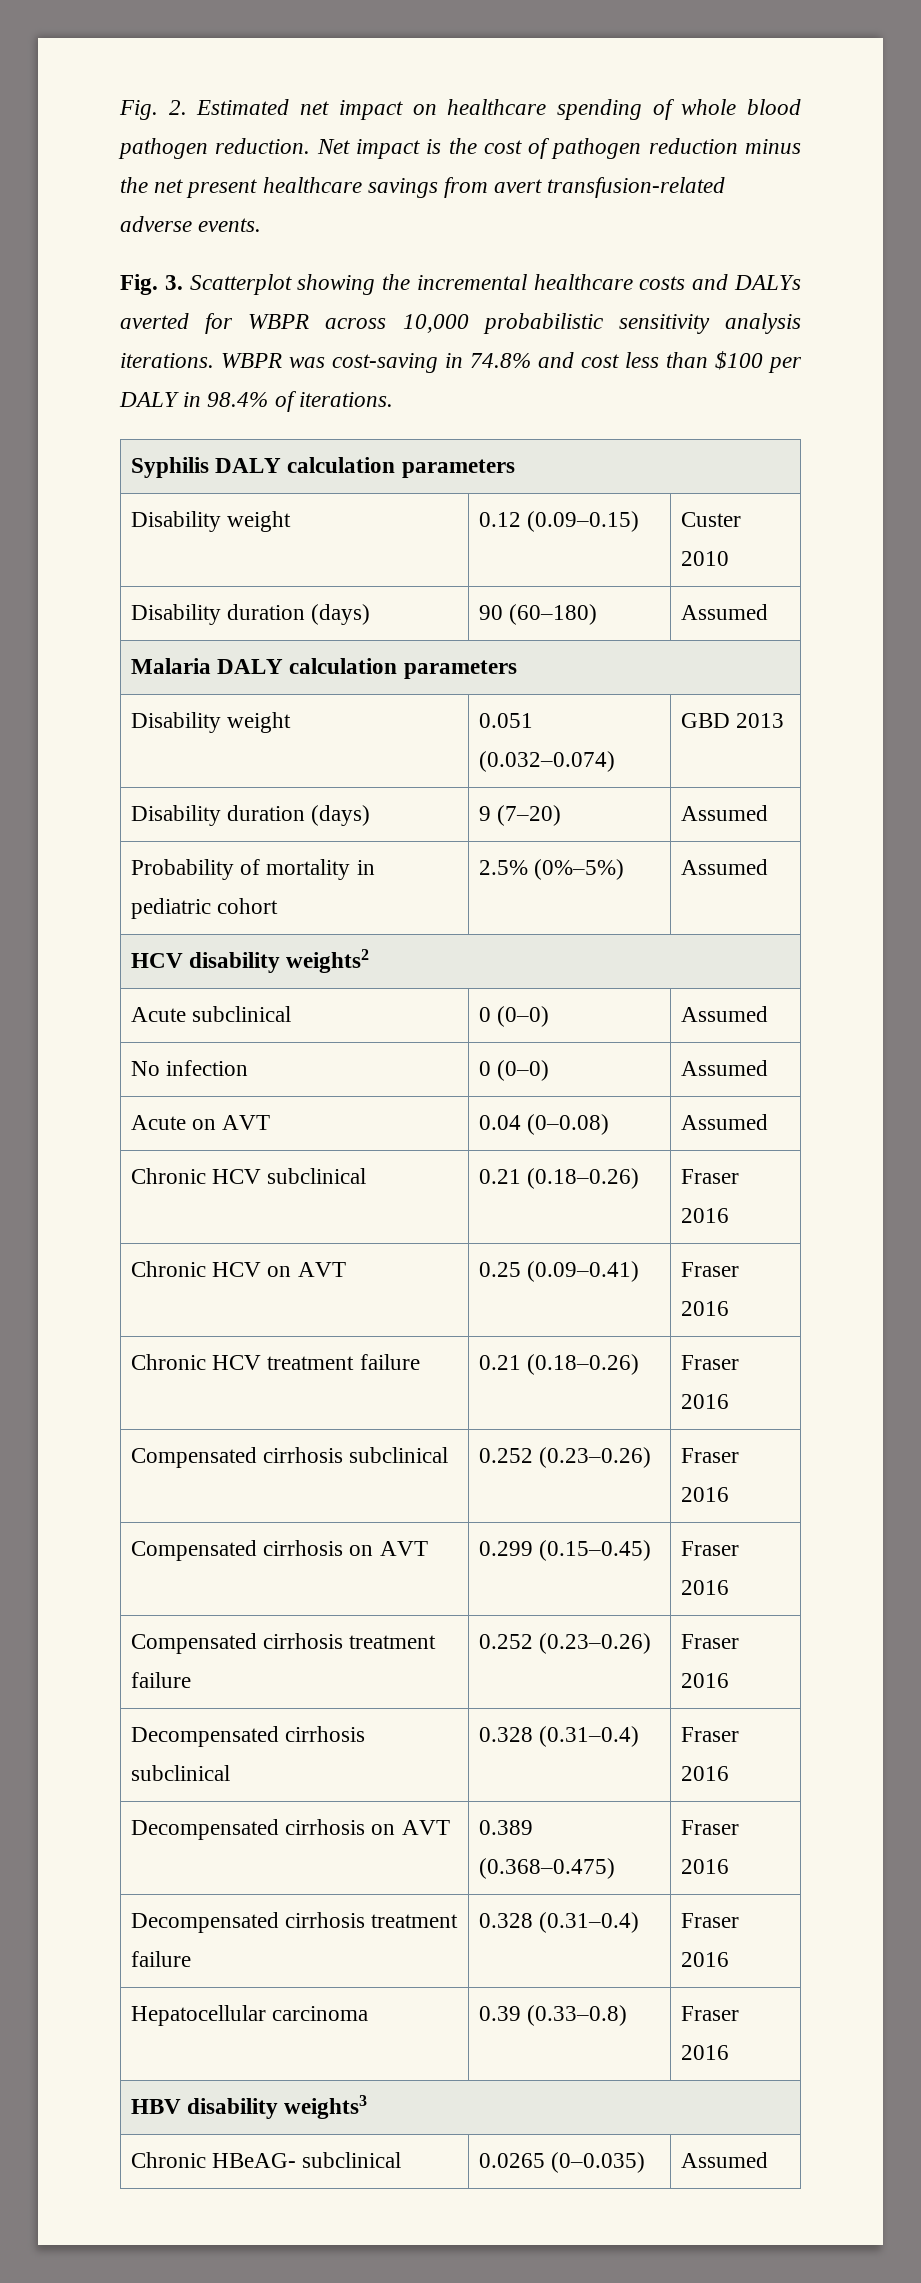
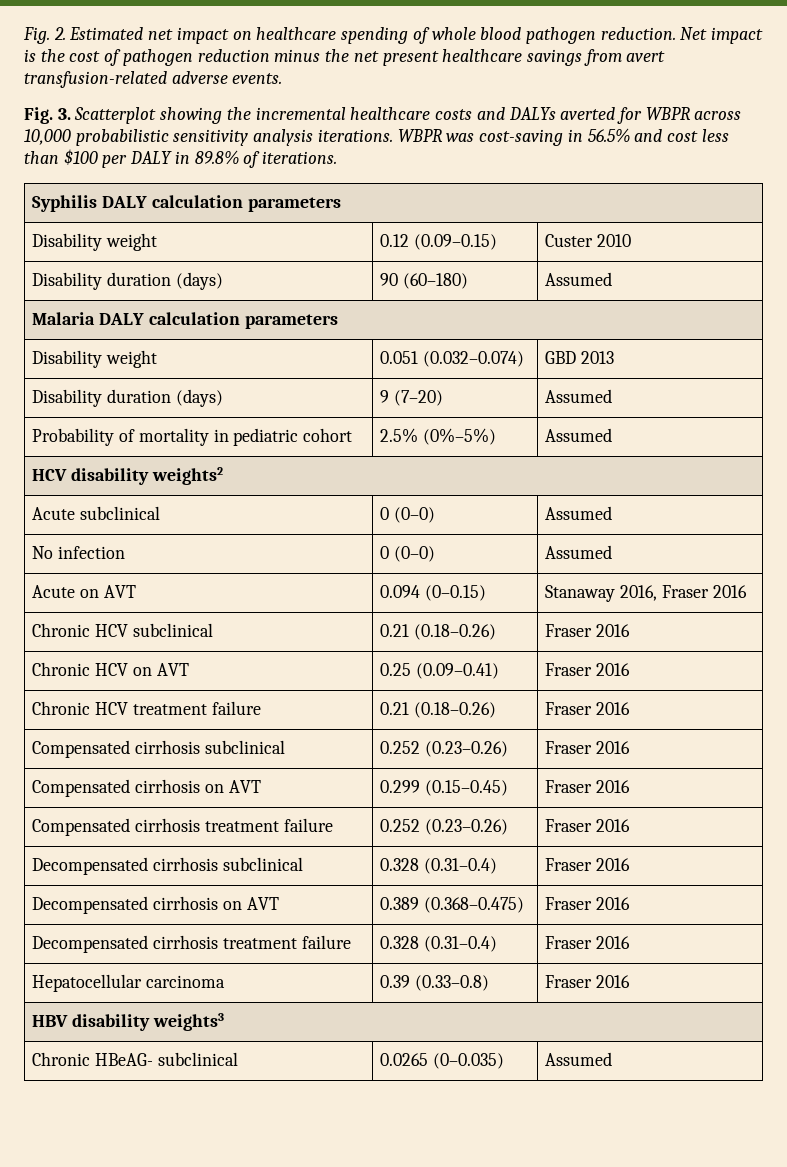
[470,353,531,368] 74.8% -> [587,128,630,143] 56.5%
[207,392,269,407] 98.4% -> [194,150,239,165] 89.8%
[478,1114,610,1135] [680,1114,768,1130] 0.04 (0–0.08) | Assumed -> [380,585,487,601] [545,585,747,602] 0.094 (0–0.15) | Stanaway 2016, Fraser 2016

